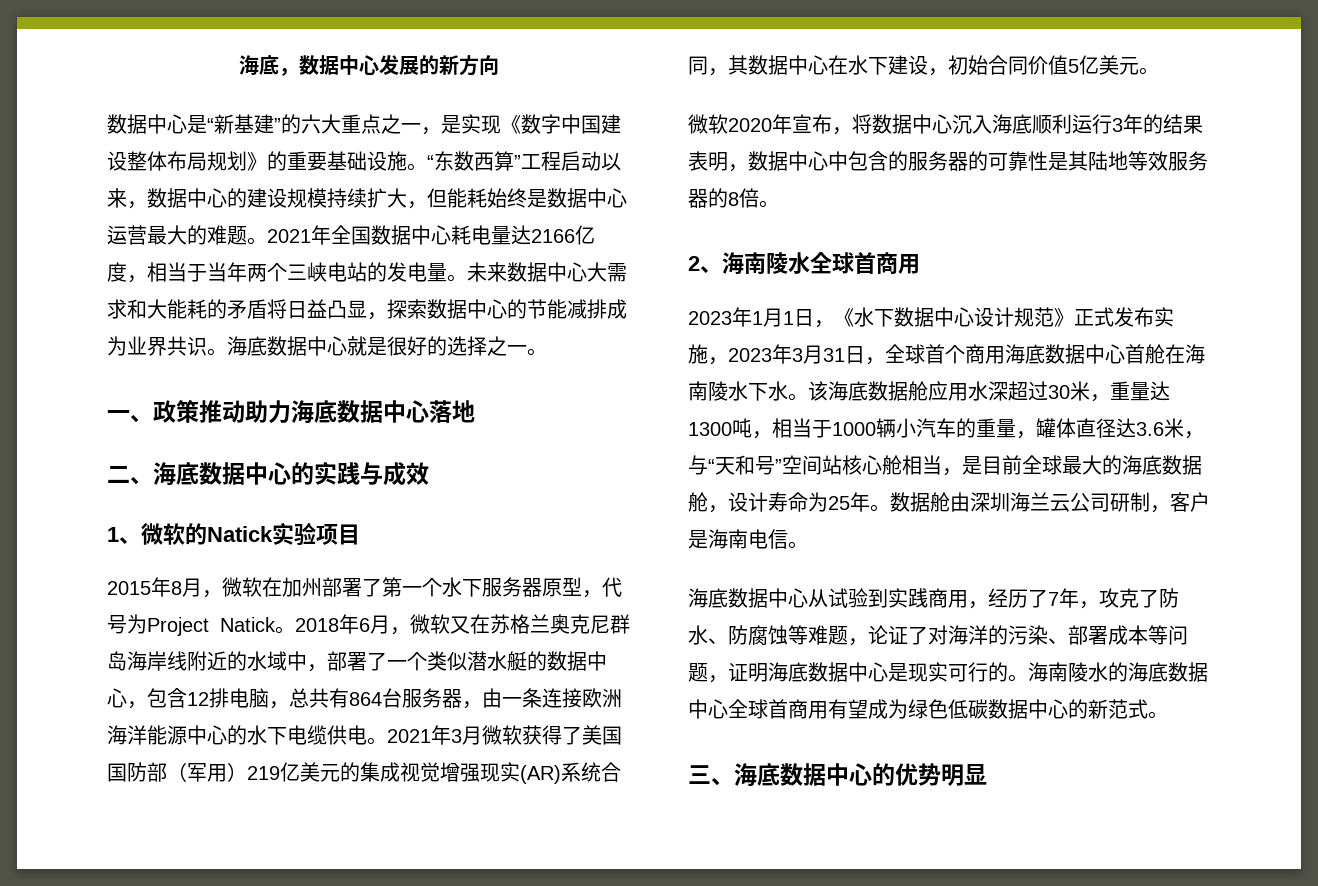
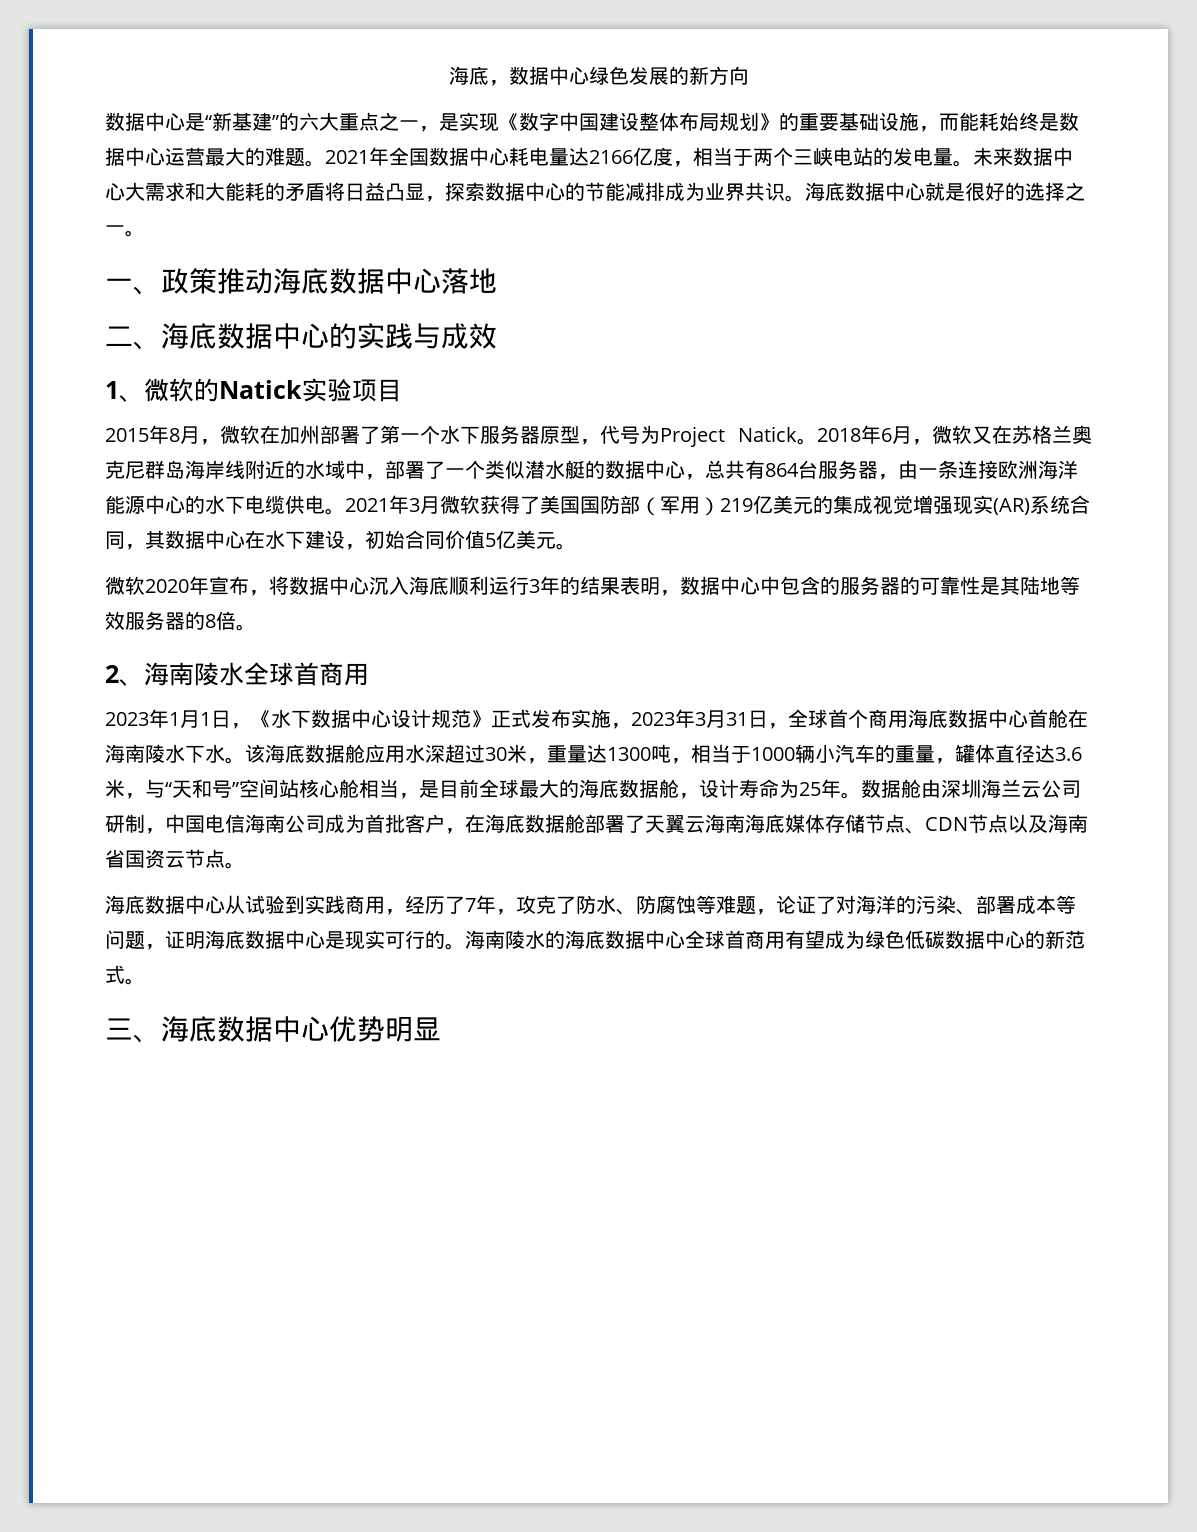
(379, 65) none -> [588,66,629,85] 绿色
[407,151,621,171] [107,188,447,209] 。“东数西算”工程启动以来，数据中心的建设规模持续扩大，但 -> [919,113,959,132] ，而
[207,262,247,282] 当年 -> (753, 157) none
[245,400,291,424] 助力 -> (273, 281) none
[147,688,289,709] 包含12排电脑， -> (705, 477) none
[1170,492,1210,512] [688,529,788,549] 客户是海南电信 -> [165,814,1088,834] [105,849,225,869] 中国电信海南公司成为首批客户，在海底数据舱部署了天翼云海南海底媒体存储节点、CDN节点以及海南省国资云节点
[872,763,895,786] 的 -> (329, 1028) none

